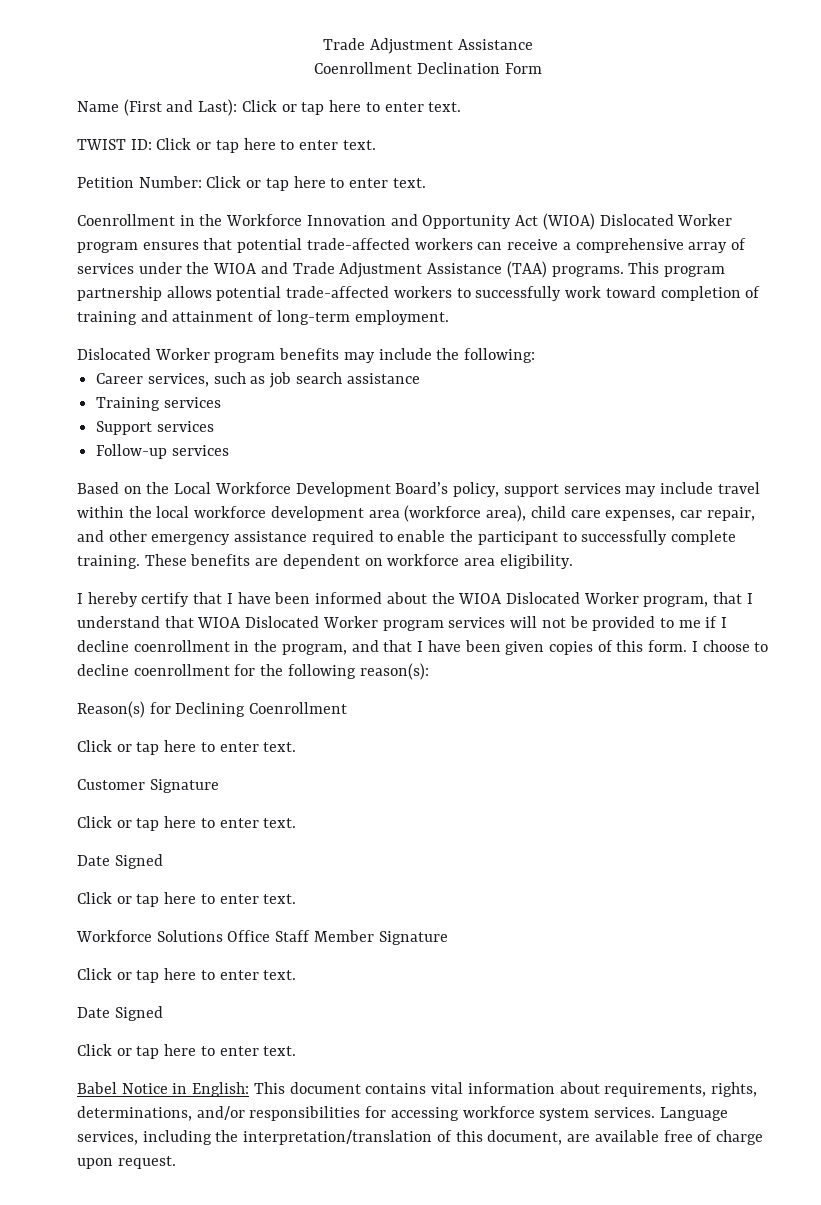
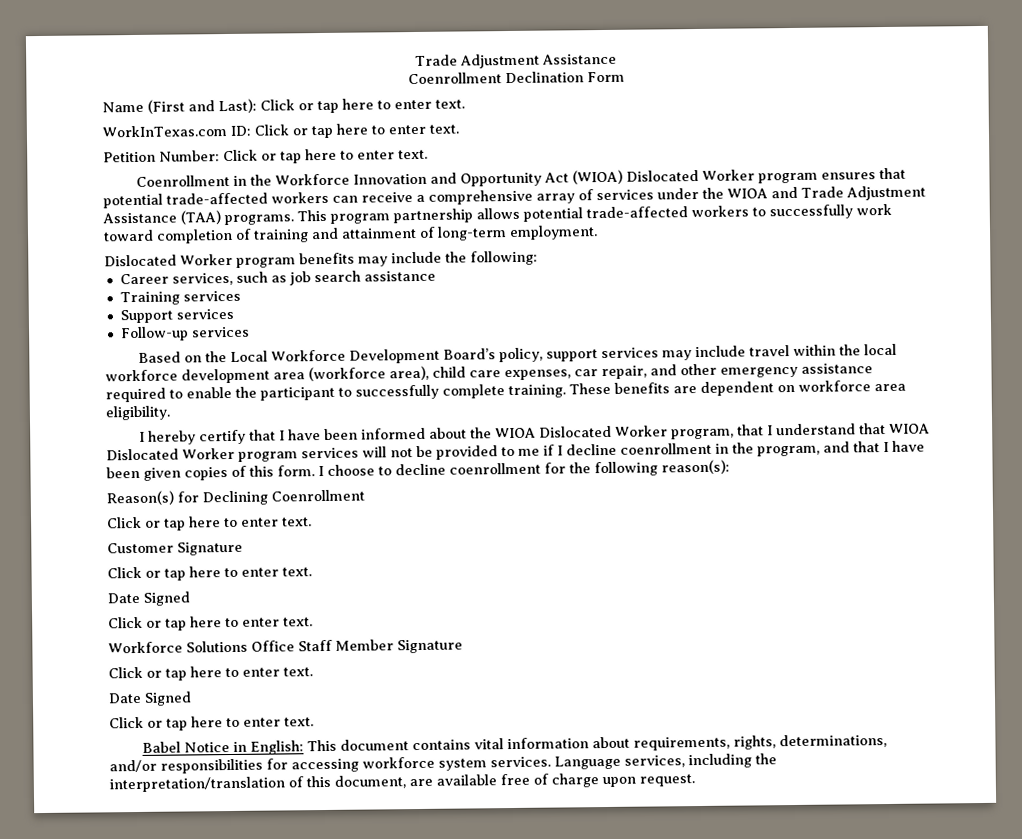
[77,139,126,150] TWIST -> [102,125,227,138] WorkInTexas.com

